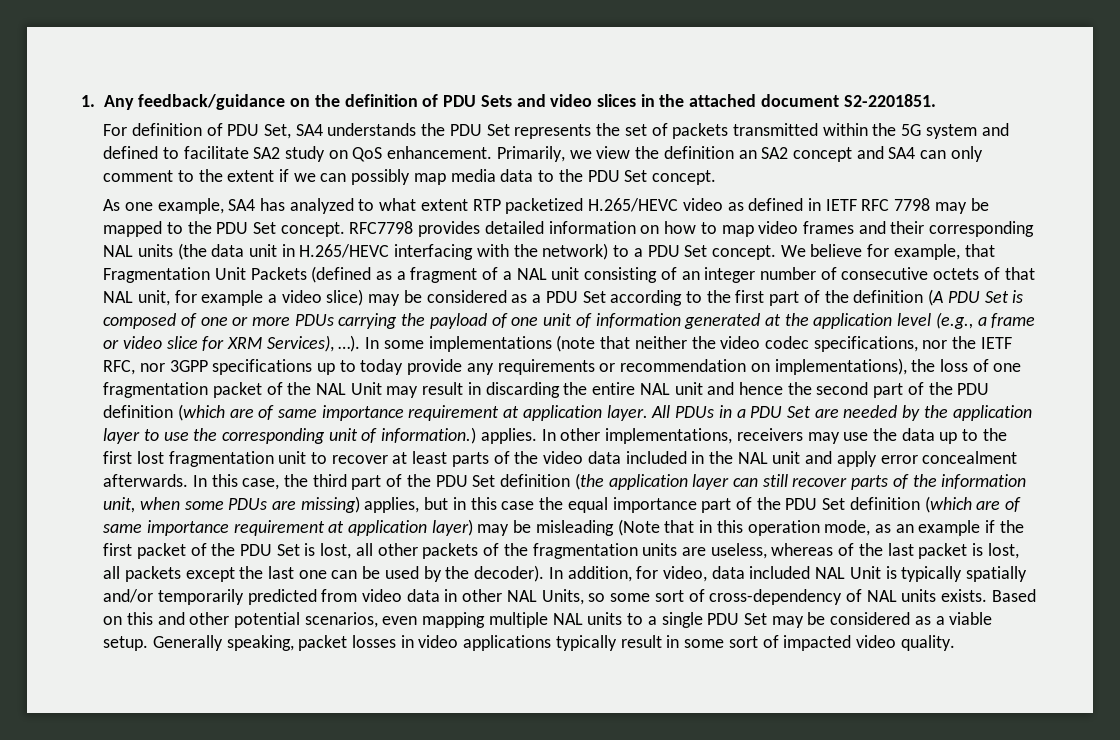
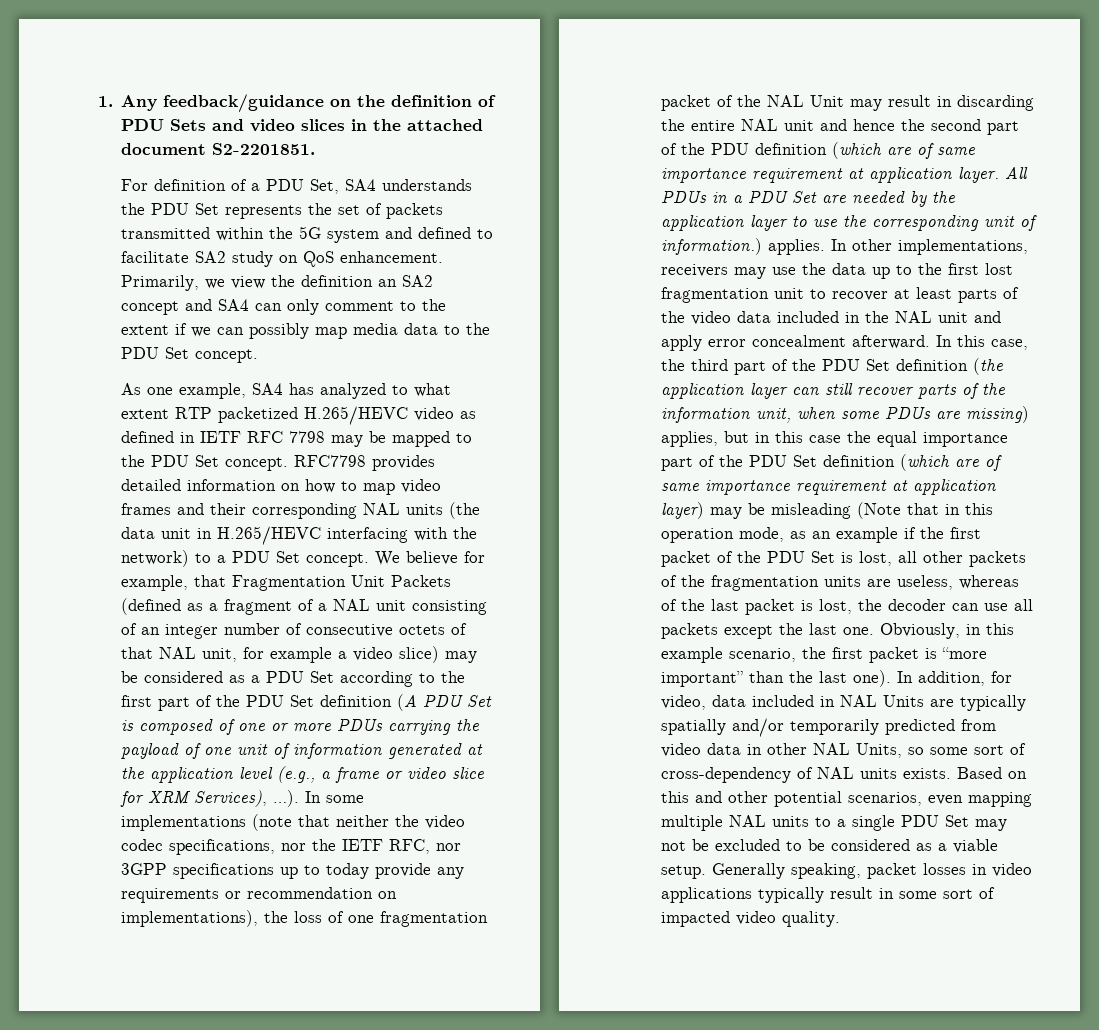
(223, 129) none -> [251,183,261,191] a
(849, 296) none -> [246,695,315,707] PDU Set
[103,474,189,487] afterwards. -> [852,335,931,349] afterward.
(1019, 551) none -> [858,599,1009,611] the decoder can use
[298,565,545,582] one can be used by the decoder). -> [843,623,1015,639] [661,647,988,663] [661,670,892,687] one. Obviously, in this example scenario, the first packet is “more important” than the last one).
[815,566,897,579] NAL Unit is -> [820,695,955,707] in NAL Units are
(804, 622) none -> [661,839,803,851] not be excluded to

